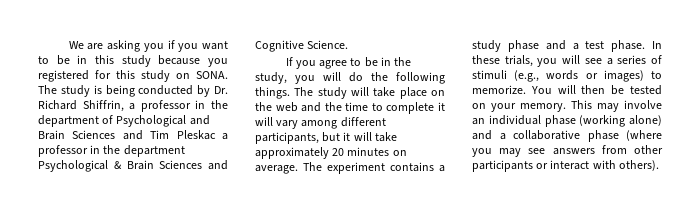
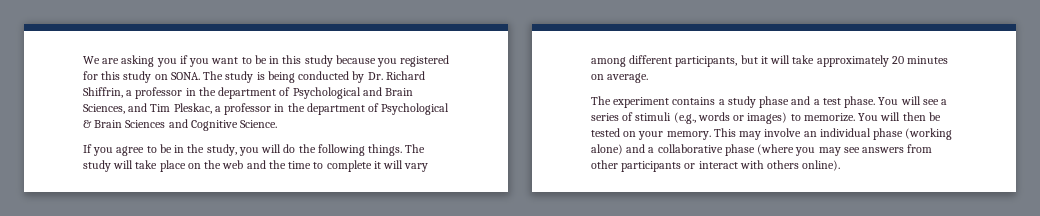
[72,130,116,139] Sciences -> [83,104,125,114] Sciences,
[176,130,228,140] [38,145,185,157] Pleskac a professor in the department -> [173,103,380,115] Pleskac, a professor in the department of
(298, 169) none -> (649, 78) //
[652,41,662,49] [472,55,558,67] In these trials, you -> [878,97,899,105] You
[618,160,659,171] others). -> [767,160,841,171] others online).

